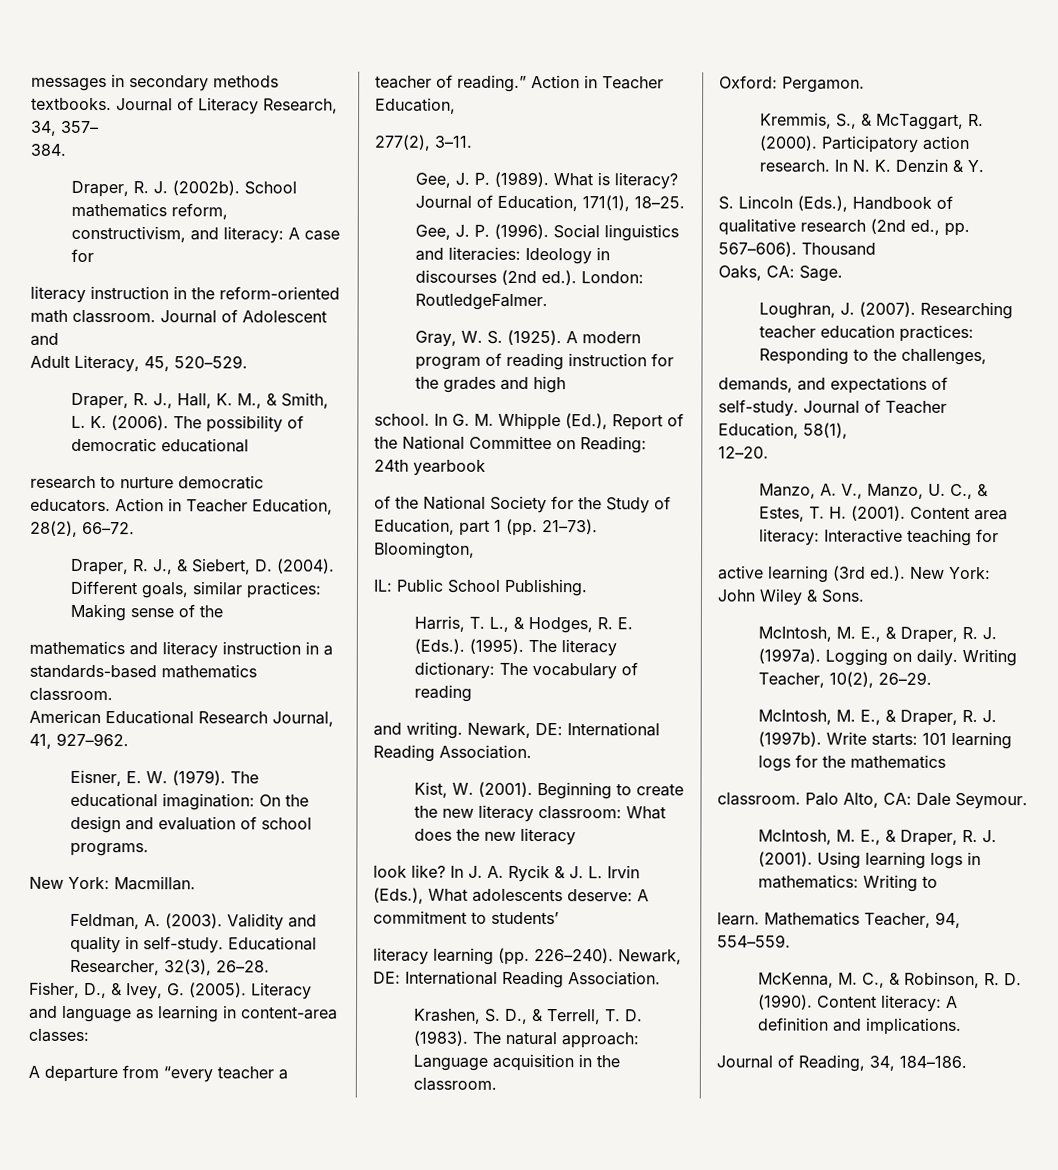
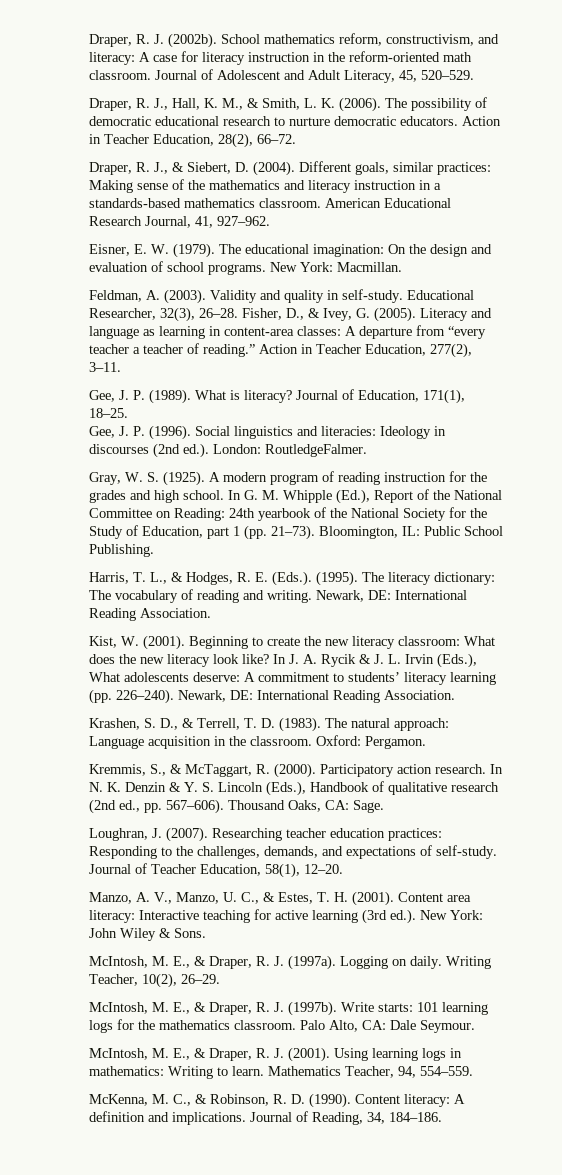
[31,74,279,92] [31,97,338,115] [31,120,99,136] [30,143,66,156] messages in secondary methods textbooks. Journal of Literacy Research, 34, 357– // 384. // -> (88, 40) none
(94, 255) // -> (198, 56) none
(59, 339) // -> (305, 75) none
(249, 445) // -> (219, 121) none
(223, 611) // -> (205, 185) none
(113, 694) // -> (321, 203) none
(149, 849) // -> (266, 269) none
(270, 966) // -> (238, 313) none
(89, 1035) // -> (341, 331) none
(456, 105) // -> (426, 350) none
(566, 385) // -> (180, 496) none
(486, 467) // -> (311, 514) none
(475, 550) // -> (398, 532) none
(472, 693) // -> (239, 596) none
(576, 836) // -> (210, 660) none
(559, 918) // -> (400, 677) none
(497, 1084) // -> (312, 741) none
(984, 166) // -> (198, 787) none
(876, 249) // -> (285, 805) none
(987, 357) // -> (260, 852) none
(848, 430) // -> (300, 870) none
(999, 536) // -> (271, 914) none
(946, 761) // -> (230, 1025) none
(938, 881) // -> (228, 1071) none
(962, 1026) // -> (246, 1118) none

